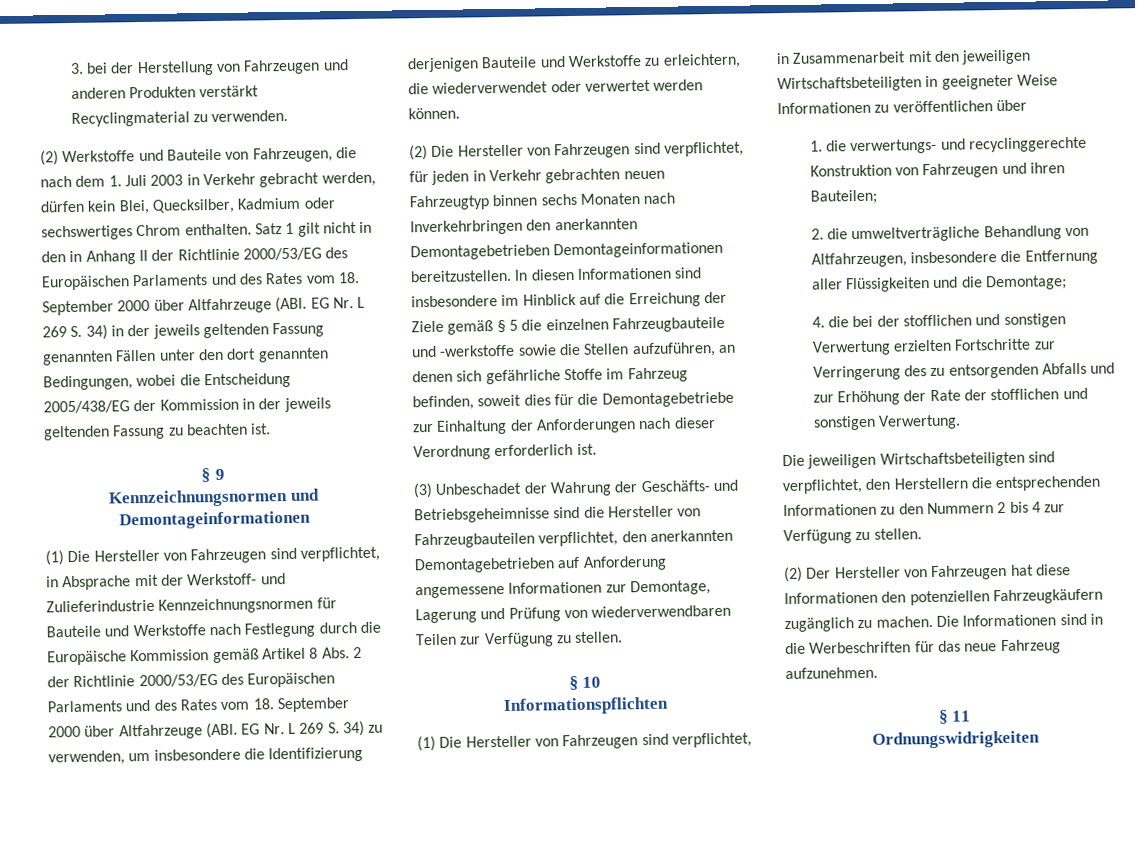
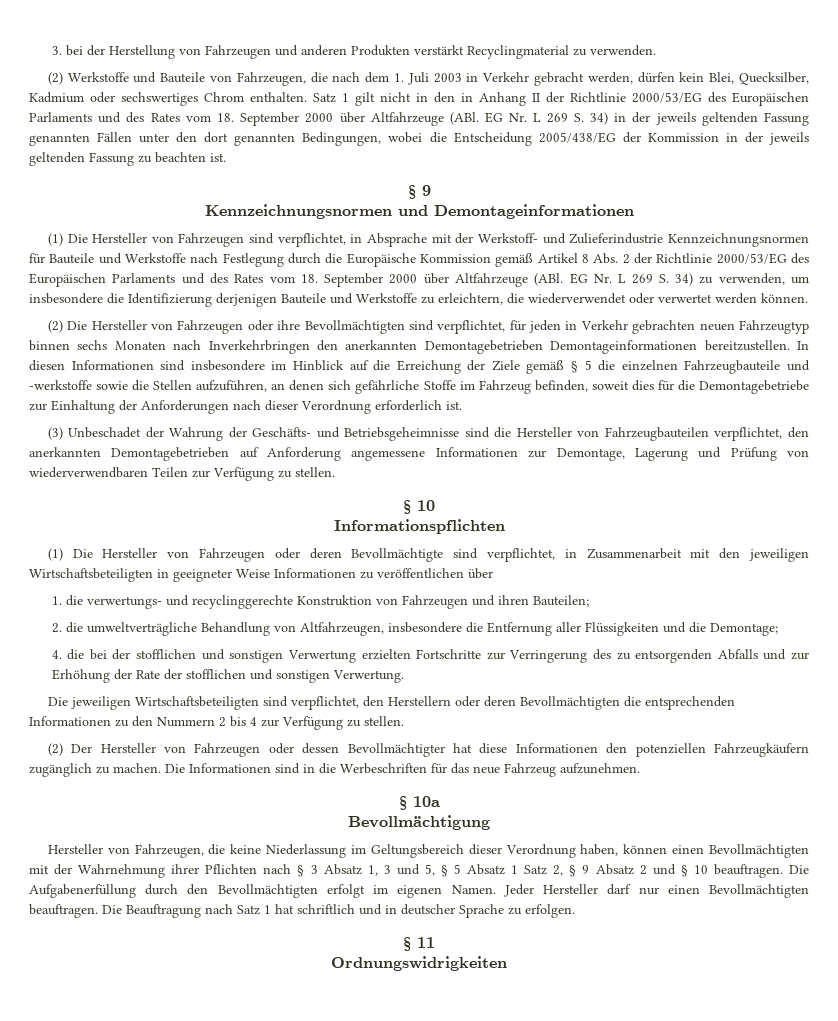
(631, 151) none -> [247,320,405,334] oder ihre Bevollmächtigten
(639, 742) none -> [274,548,444,562] oder deren Bevollmächtigte
(968, 483) none -> [454,696,620,710] oder deren Bevollmächtigten
(1008, 572) none -> [268,743,445,757] oder dessen Bevollmächtigter
(878, 673) none -> [398,796,440,810] [348,815,490,830] [47,844,810,858] [29,864,809,878] [29,884,810,898] [29,904,575,918] // § 10a // Bevollmächtigung // Hersteller von Fahrzeugen, die keine Niederlassung im Geltungsbereich dieser Verordnung haben, können einen Bevollmächtigten mit der Wahrnehmung ihrer Pflichten nach § 3 Absatz 1, 3 und 5, § 5 Absatz 1 Satz 2, § 9 Absatz 2 und § 10 beauftragen. Die Aufgabenerfüllung durch den Bevollmächtigten erfolgt im eigenen Namen. Jeder Hersteller darf nur einen Bevollmächtigten beauftragen. Die Beauftragung nach Satz 1 hat schriftlich und in deutscher Sprache zu erfolgen.

